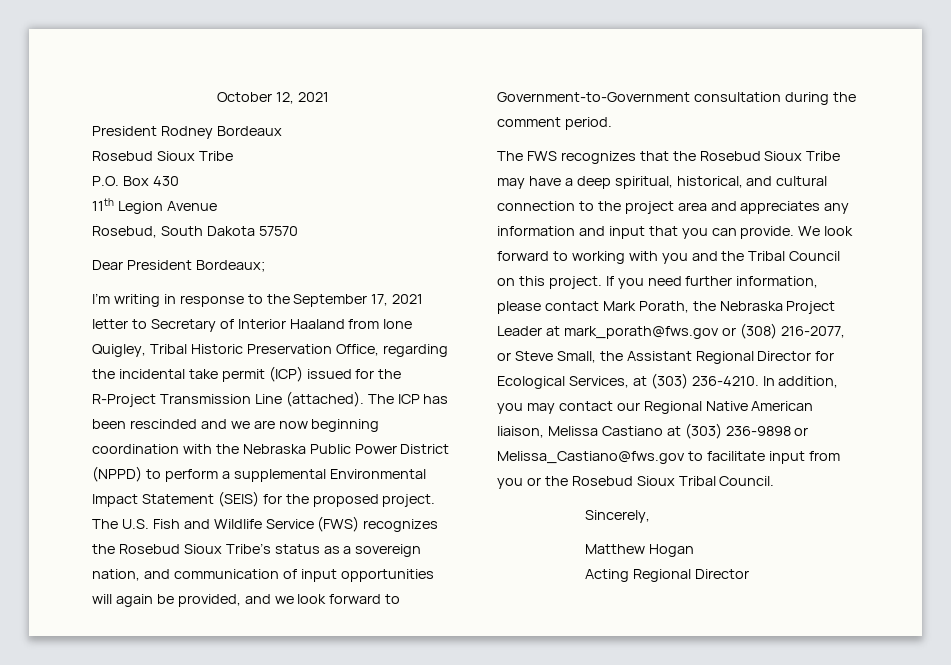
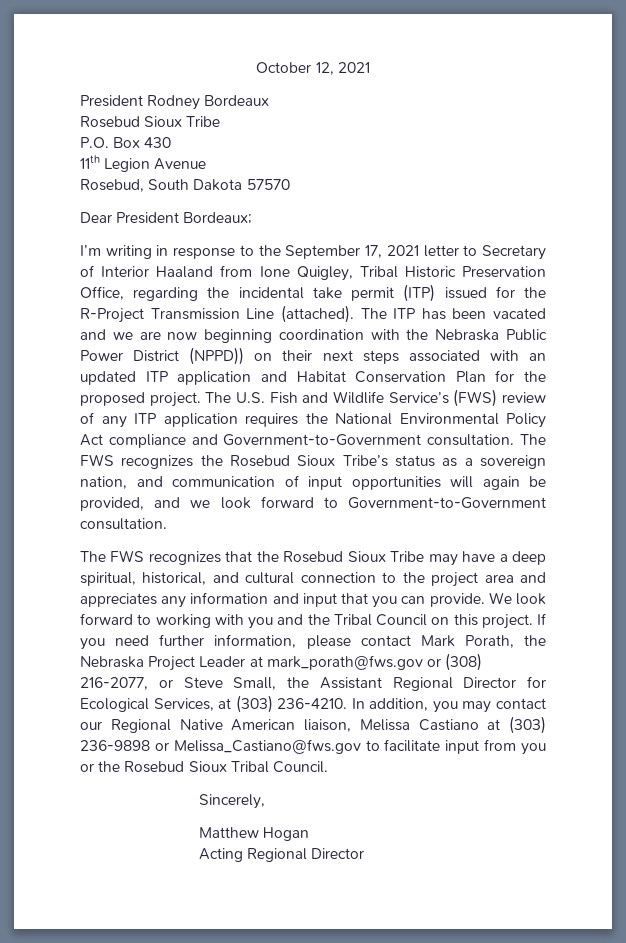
[268,366,303,382] (ICP) -> [403,284,436,302] (ITP)
[397,394,420,404] ICP -> [393,308,416,319] ITP
[129,419,197,429] rescinded -> [493,308,546,319] vacated
[92,466,426,482] [92,491,259,507] (NPPD) to perform a supplemental Environmental Impact Statement (SEIS) -> [189,347,546,365] [80,371,486,385] (NPPD)) on their next steps associated with an updated ITP application and Habitat Conservation Plan
[265,516,360,532] Service (FWS) -> [388,389,546,407] [80,412,546,428] [80,434,546,448] [80,454,114,466] Service’s (FWS) review of any ITP application requires the National Environmental Policy Act compliance and Government-to-Government consultation. The FWS
[693,92,856,105] [497,117,612,130] consultation during the comment period. -> [80,518,167,530] consultation.

